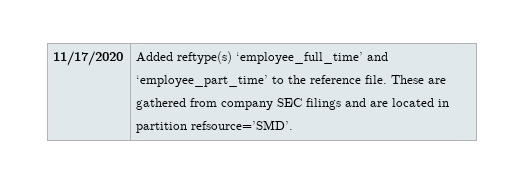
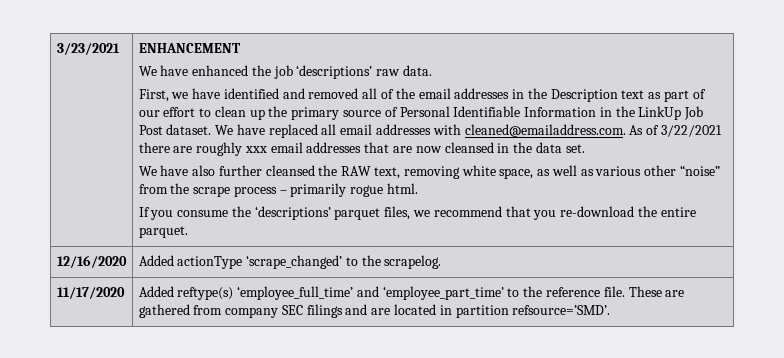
(53, 58) none -> [56,43,120,55] [138,43,241,53] [138,65,432,79] [138,88,706,102] [138,106,704,120] [138,124,722,138] [138,142,585,156] [138,165,720,179] [138,183,418,197] [138,206,696,220] [138,226,188,238] [56,255,127,268] [138,255,442,269] 3/23/2021 | ENHANCEMENT // We have enhanced the job ‘descriptions’ raw data. // First, we have identified and removed all of the email addresses in the Description text as part of our effort to clean up the primary source of Personal Identifiable Information in the LinkUp Job Post dataset. We have replaced all email addresses with cleaned@emailaddress.com. As of 3/22/2021 there are roughly xxx email addresses that are now cleansed in the data set. // We have also further cleansed the RAW text, removing white space, as well as various other “noise” from the scrape process – primarily rogue html. // If you consume the ‘descriptions’ parquet files, we recommend that you re-download the entire parquet. // 12/16/2020 | Added actionType ‘scrape_changed’ to the scrapelog. //

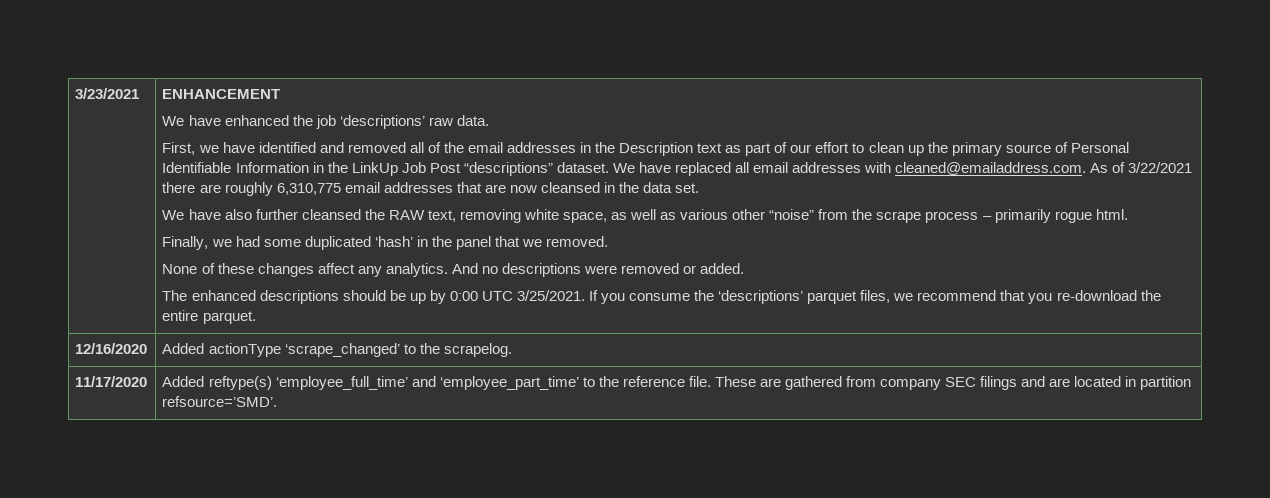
(163, 130) none -> [463,162,553,176] “descriptions”
[244,146,267,153] xxx -> [276,183,341,195] 6,310,775
(418, 188) none -> [162,236,609,250] [162,263,745,277] [162,290,585,304] Finally, we had some duplicated ‘hash’ in the panel that we removed. // None of these changes affect any analytics. And no descriptions were removed or added. // The enhanced descriptions should be up by 0:00 UTC 3/25/2021.

